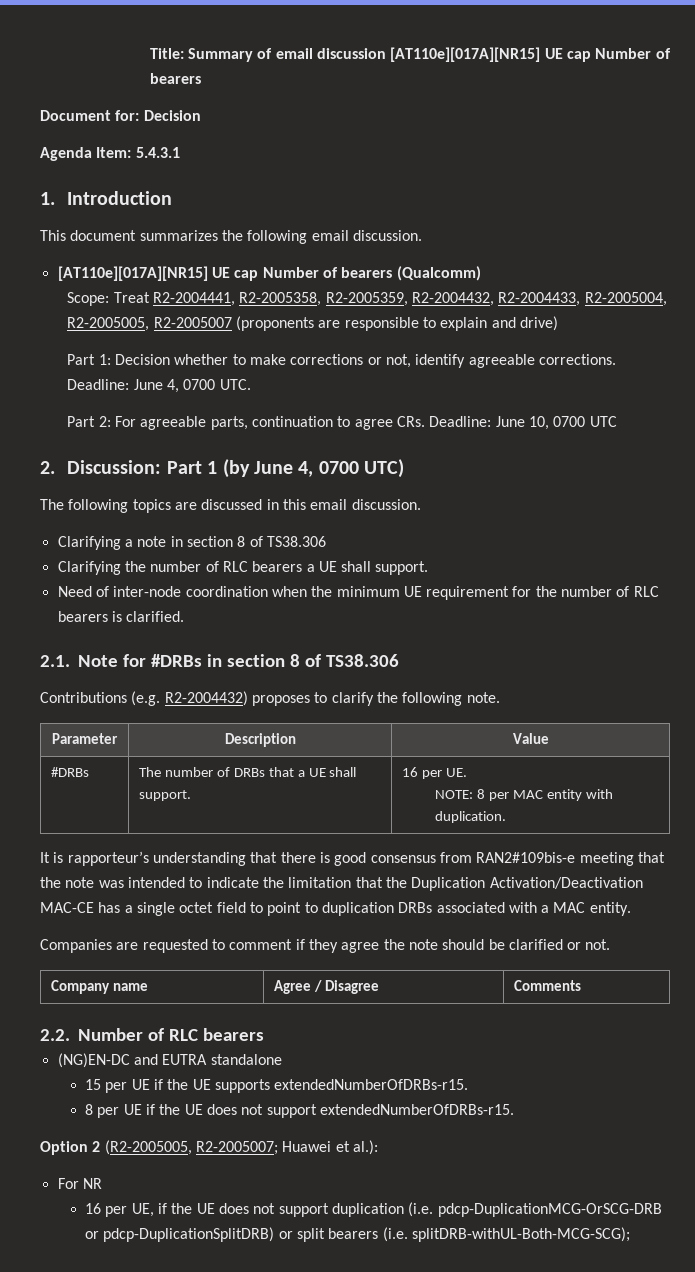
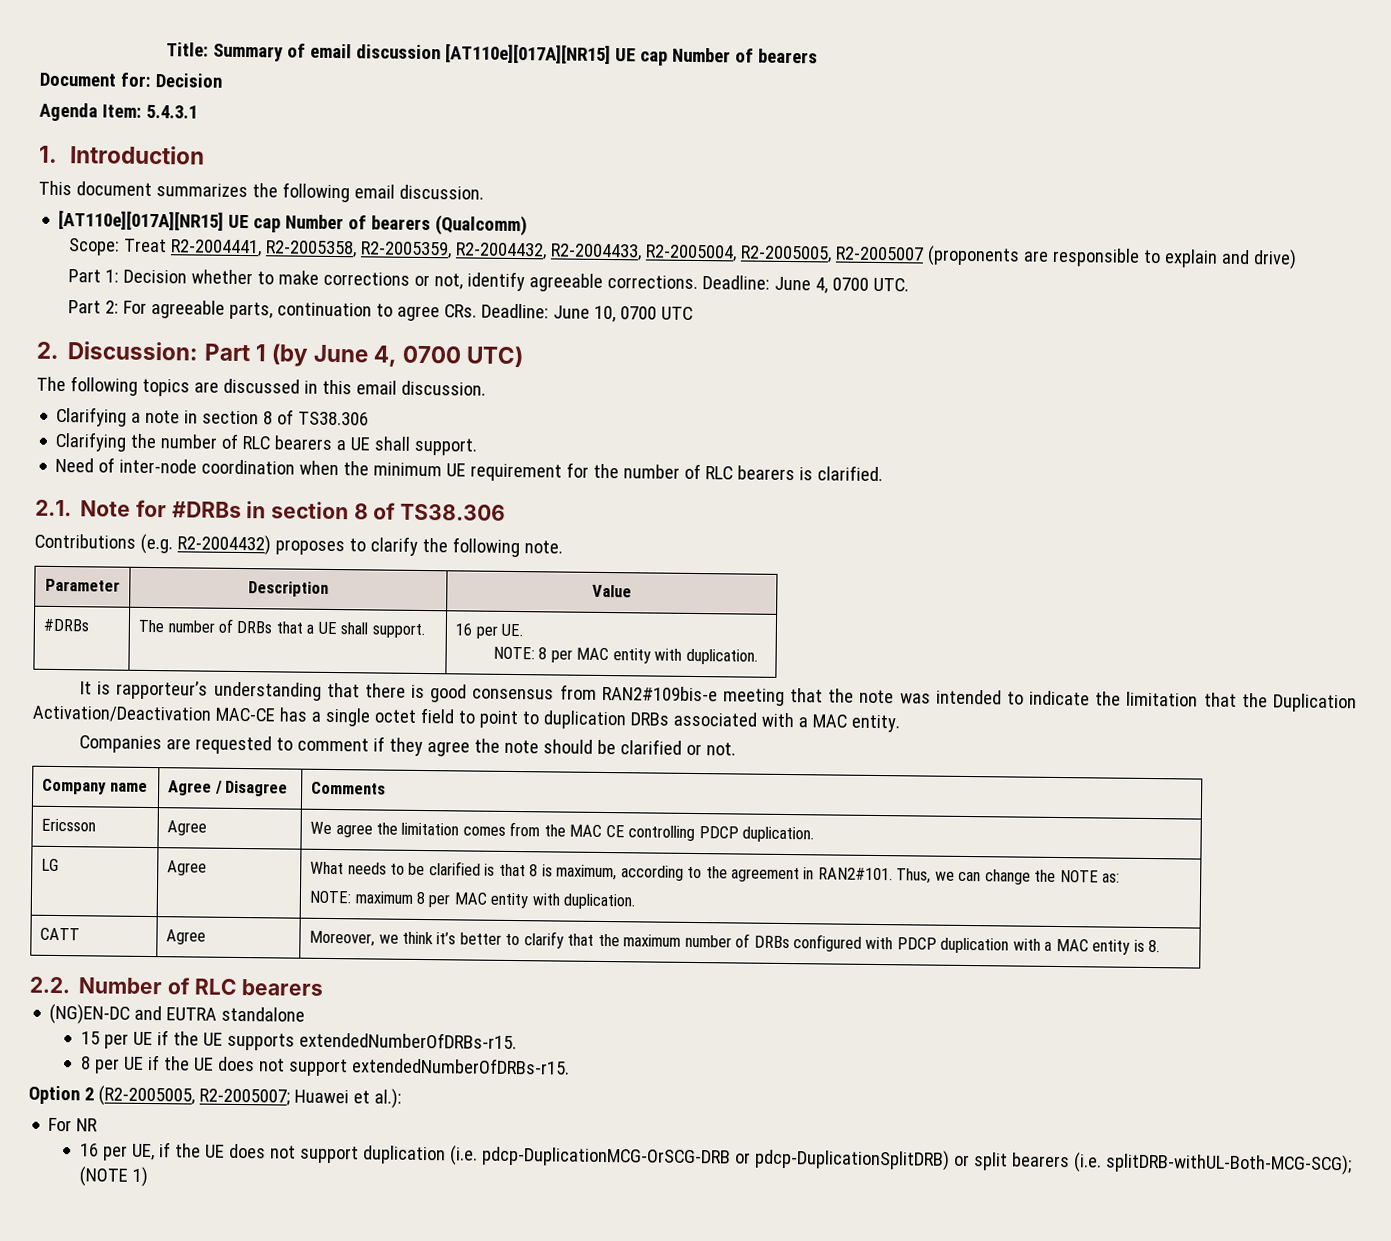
(582, 985) none -> [41,818,97,832] [167,820,208,836] [310,821,815,843] [41,858,60,872] [167,860,208,876] [310,861,1121,885] [309,890,636,910] [40,927,81,941] [166,929,207,945] [309,930,1161,955] // Ericsson | Agree | We agree the limitation comes from the MAC CE controlling PDCP duplication. // LG | Agree | What needs to be clarified is that 8 is maximum, according to the agreement in RAN2#101. Thus, we can change the NOTE as: // NOTE: maximum 8 per MAC entity with duplication. // CATT | Agree | Moreover, we think it’s better to clarify that the maximum number of DRBs configured with PDCP duplication with a MAC entity is 8.
(630, 1234) none -> [78,1166,148,1188] (NOTE 1)

